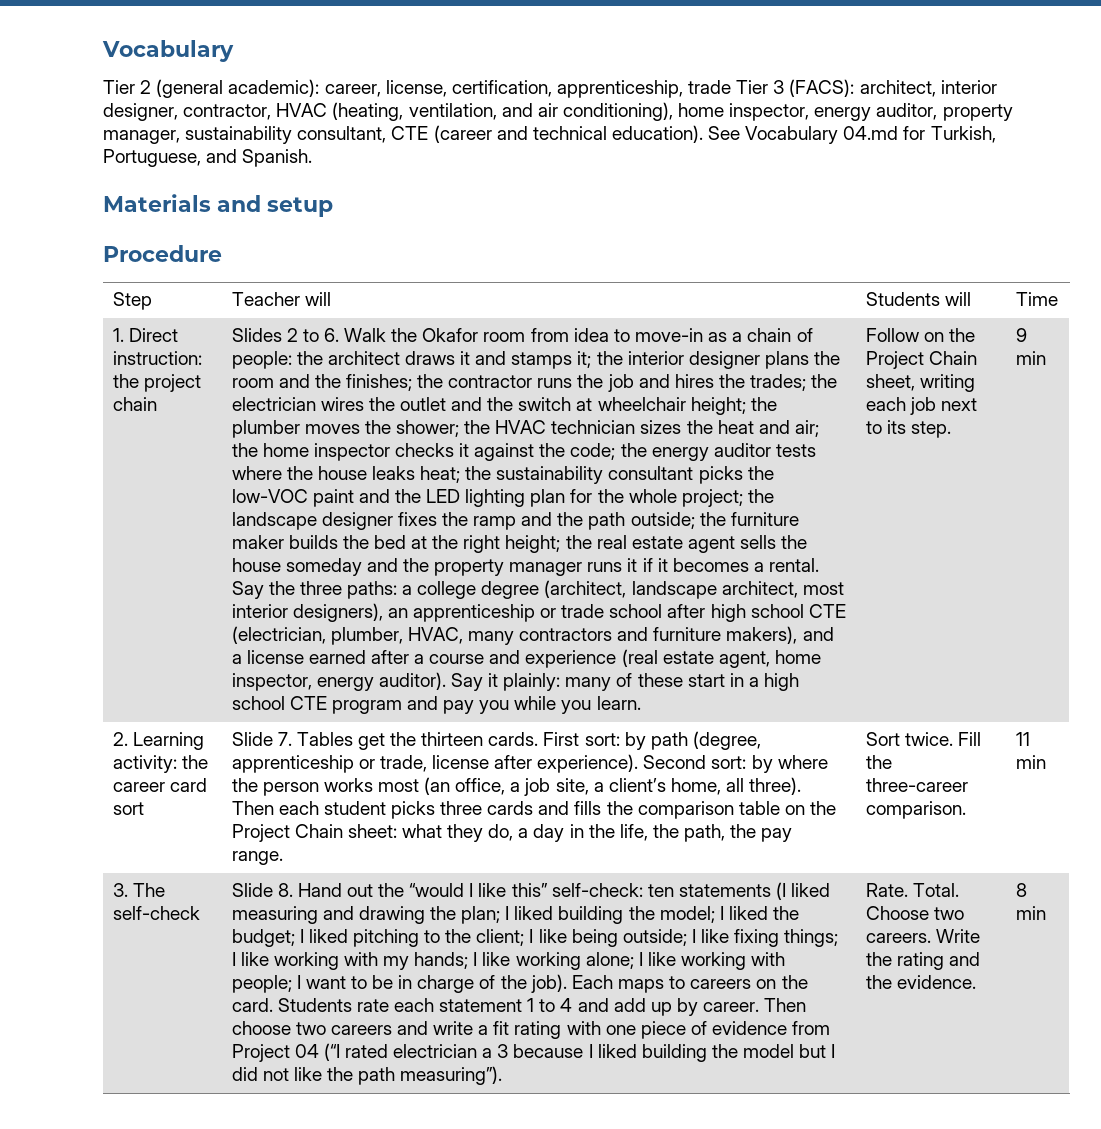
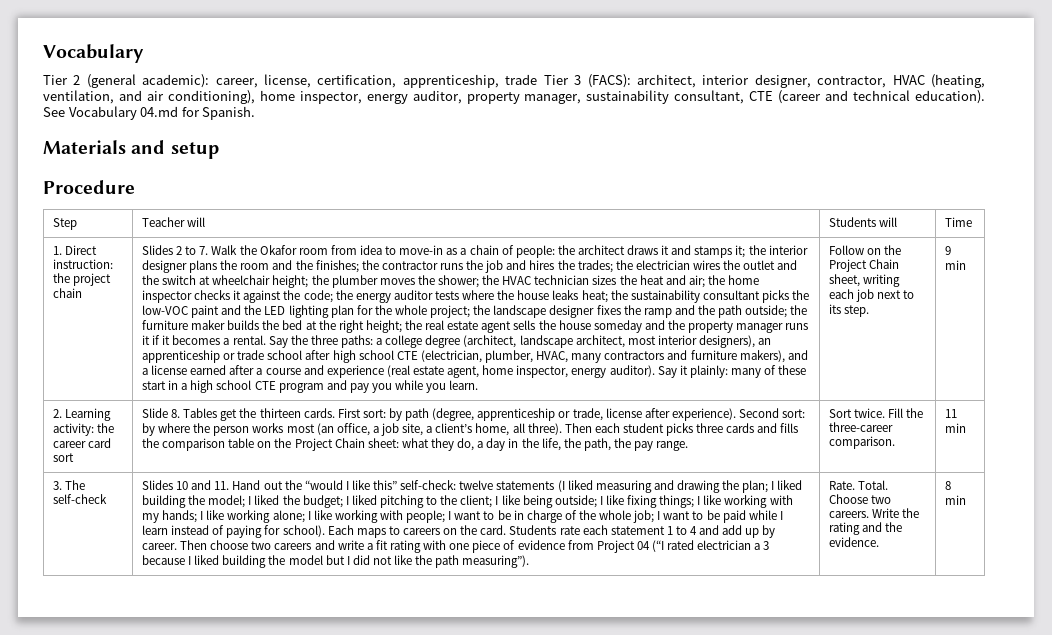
[930,126,996,143] [103,149,238,167] Turkish, Portuguese, and -> (200, 112) none
[323,328,339,342] 6. -> [199,246,209,255] 7.
[277,732,292,746] 7. -> [171,409,181,418] 8.
[231,883,293,897] Slide 8. -> [142,480,230,490] Slides 10 and 11.
[647,884,674,897] ten -> [459,480,494,490] twelve
[530,974,567,993] job). -> [599,510,783,523] [142,525,325,538] whole job; I want to be paid while I learn instead of paying for school).

